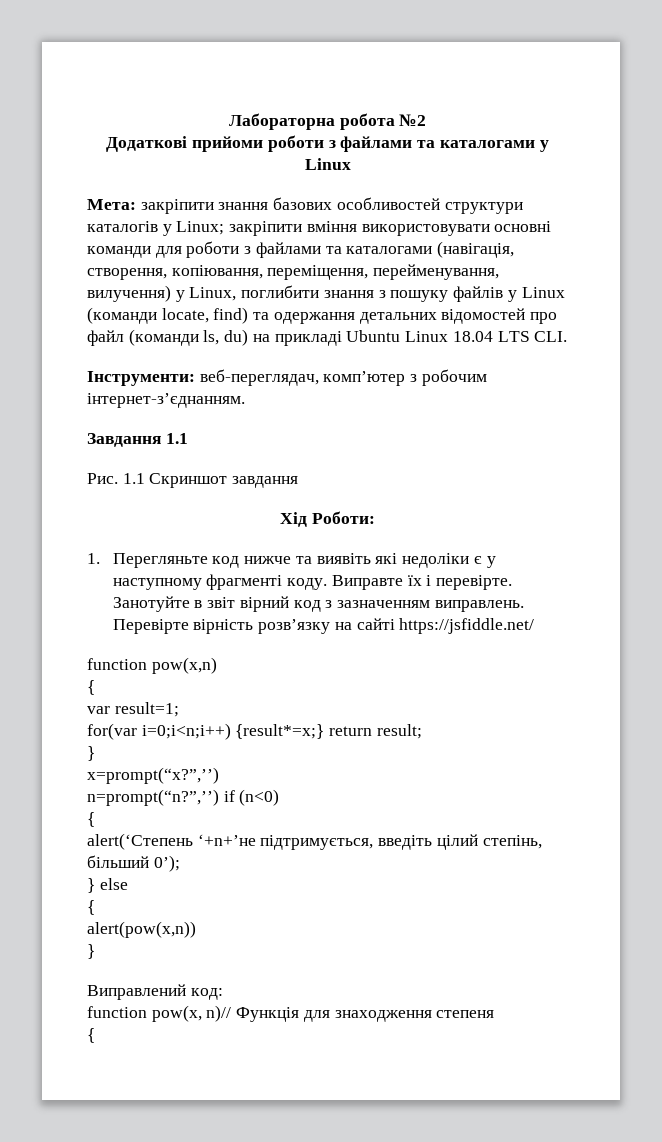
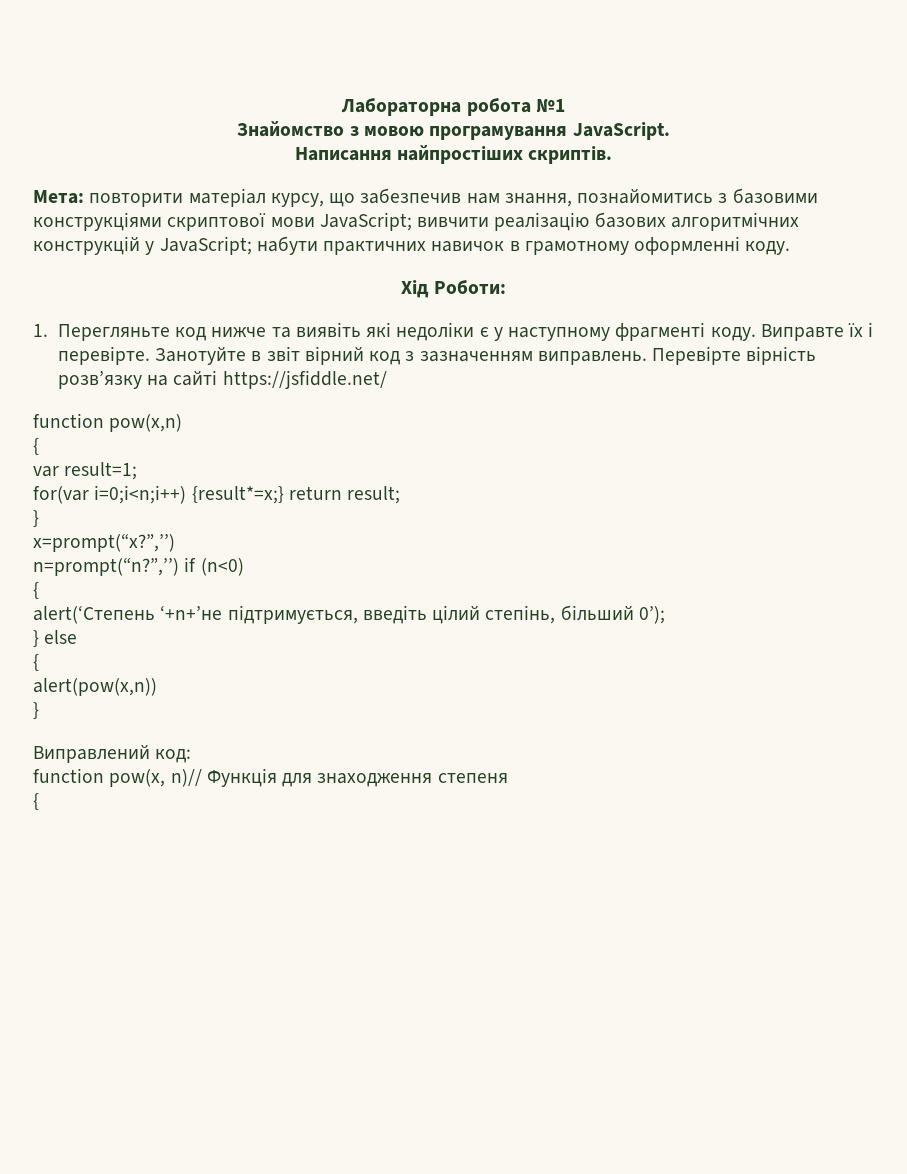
[399,114,427,126] [106,135,549,152] [304,158,351,170] [87,197,523,214] [87,221,552,236] [87,241,515,258] [87,264,500,280] [87,285,565,302] [87,307,558,324] [87,329,568,346] [87,369,487,386] [87,393,245,408] [87,433,188,447] [87,473,299,488] №2 // Додаткові прийоми роботи з файлами та каталогами у Linux // Мета: закріпити знання базових особливостей структури каталогів у Linux; закріпити вміння використовувати основні команди для роботи з файлами та каталогами (навігація, створення, копіювання, переміщення, перейменування, вилучення) у Linux, поглибити знання з пошуку файлів у Linux (команди locate, find) та одержання детальних відомостей про файл (команди ls, du) на прикладі Ubuntu Linux 18.04 LTS CLI. // Інструменти: веб-переглядач, комп’ютер з робочим інтернет-з’єднанням. // Завдання 1.1 // Рис. 1.1 Скриншот завдання -> [535,99,565,113] [237,121,670,140] [294,145,613,164] [33,188,818,207] [33,212,799,231] [33,236,791,255] №1 // Знайомство з мовою програмування JavaScript. // Написання найпростіших скриптів. // Мета: повторити матеріал курсу, що забезпечив нам знання, познайомитись з базовими конструкціями скриптової мови JavaScript; вивчити реалізацію базових алгоритмічних конструкцій у JavaScript; набути практичних навичок в грамотному оформленні коду.

